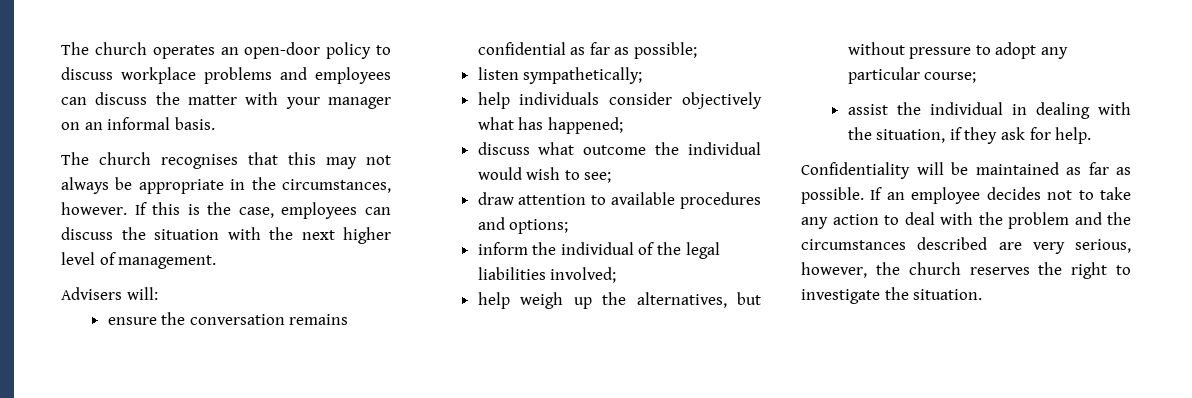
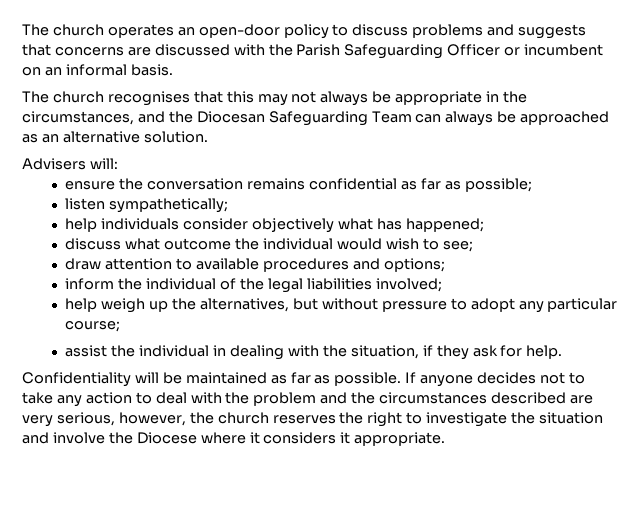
[121,67,196,84] workplace -> (409, 30) none
[315,67,391,84] [61,92,391,109] employees can discuss the matter with your manager -> [518,24,587,39] [22,44,604,59] suggests that concerns are discussed with the Parish Safeguarding Officer or incumbent
[61,202,391,219] [61,227,391,244] [61,252,217,269] however. If this is the case, employees can discuss the situation with the next higher level of management. -> [137,111,610,126] [22,131,208,143] and the Diocesan Safeguarding Team can always be approached as an alternative solution.
[886,187,981,204] an employee -> [420,375,474,387] anyone
[913,289,983,300] situation. -> [539,412,604,424] [22,432,446,446] situation and involve the Diocese where it considers it appropriate.

